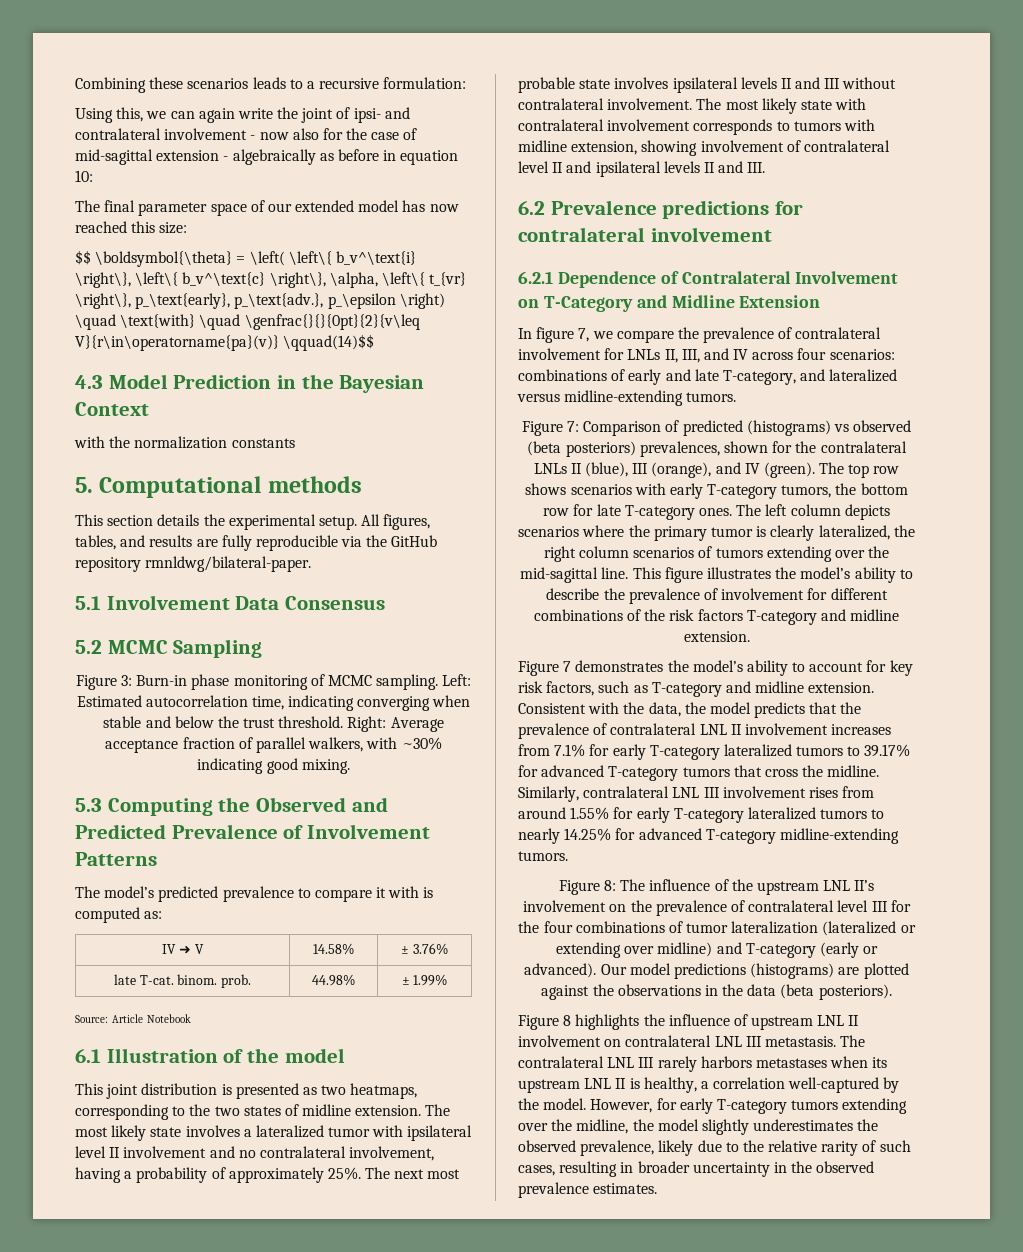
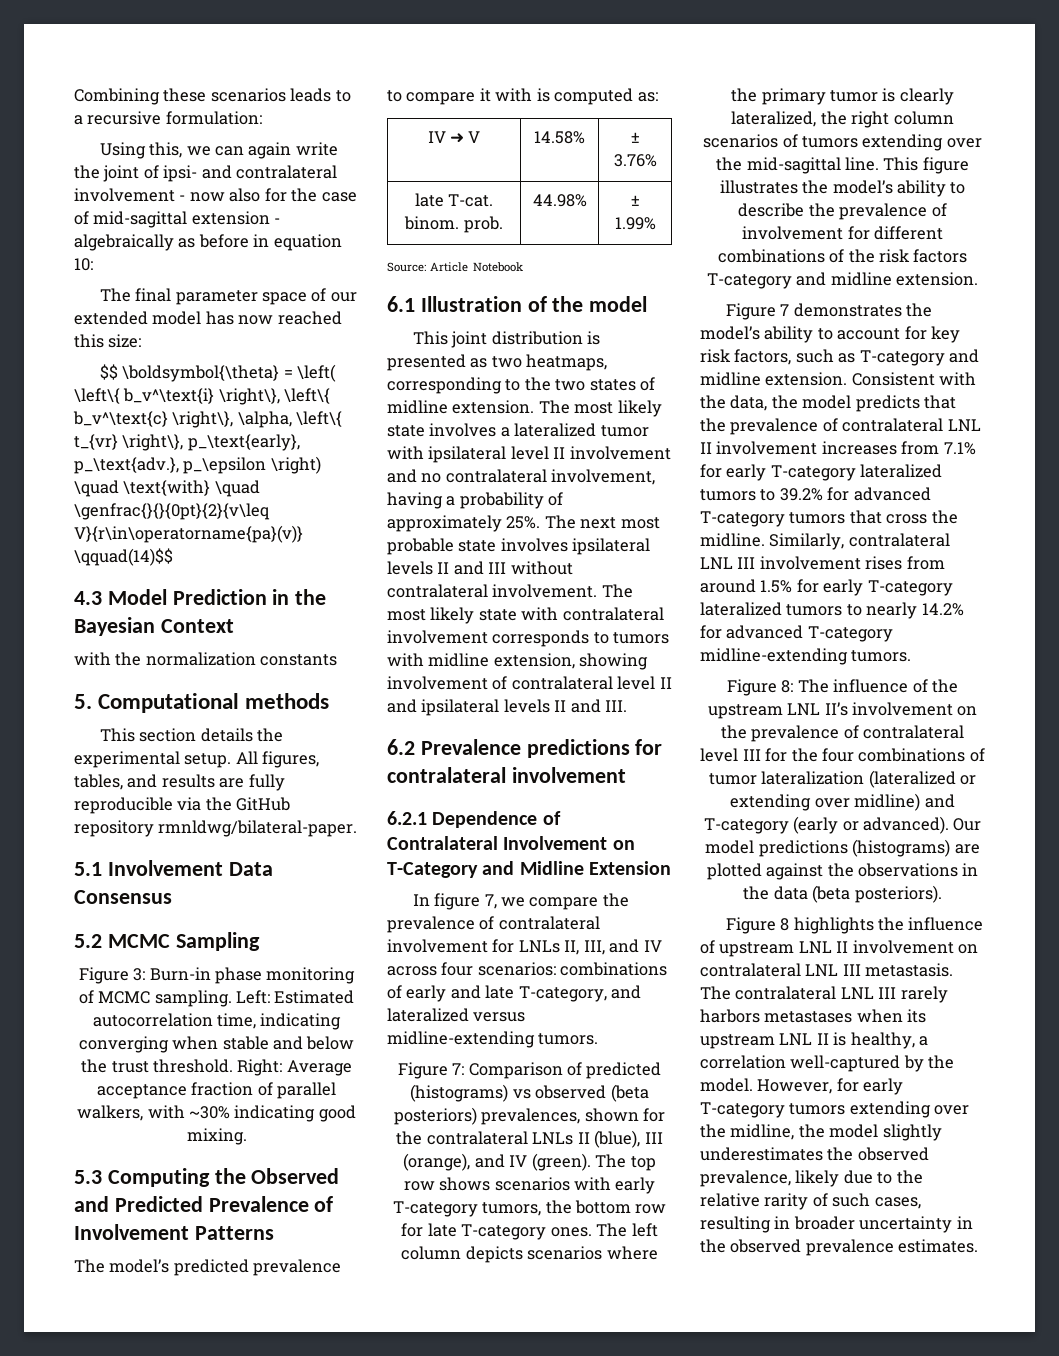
[864,744,911,757] 39.17% -> [779,488,823,501] 39.2%
[570,807,610,820] 1.55% -> [760,580,793,593] 1.5%
[564,828,612,841] 14.25% -> [921,603,964,616] 14.2%

